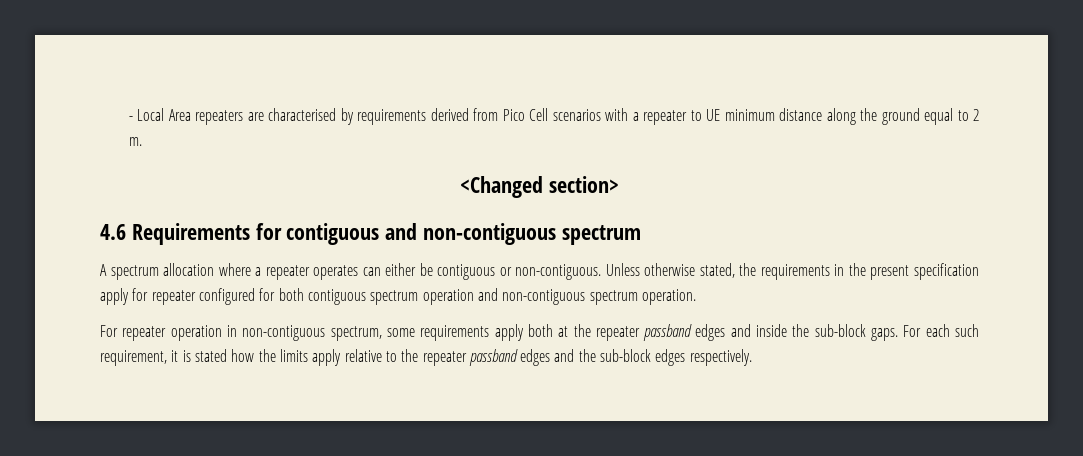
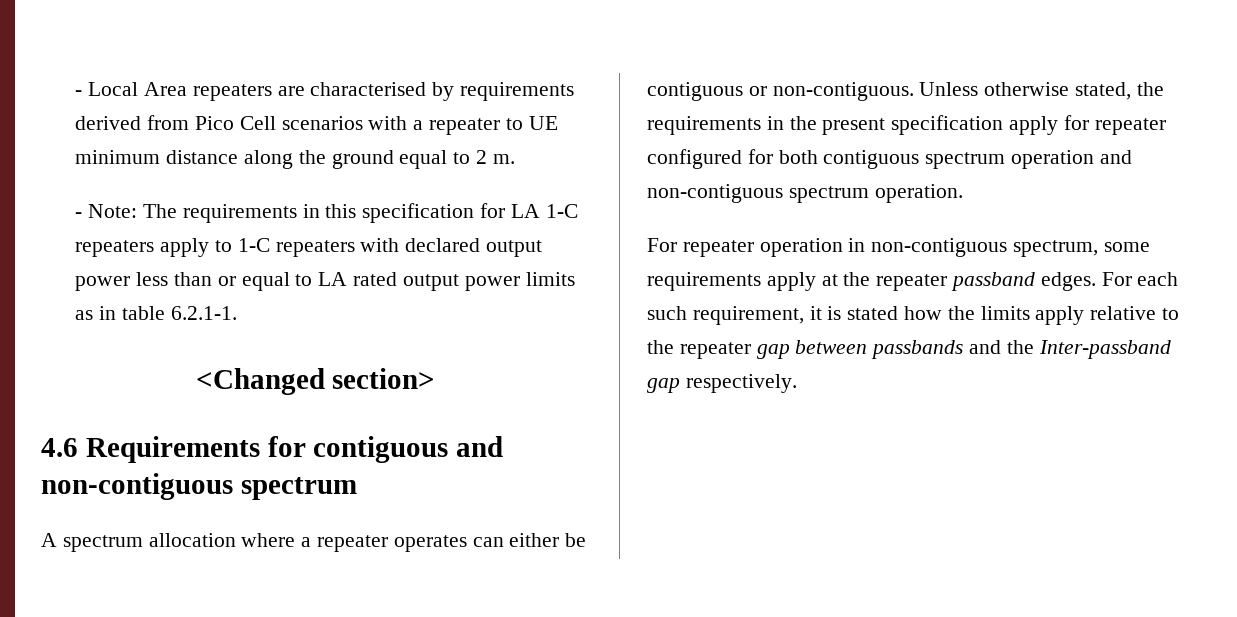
(142, 141) none -> [75,203,578,223] [75,238,543,257] [75,272,575,291] [75,306,237,320] // - Note: The requirements in this specification for LA 1-C repeaters apply to 1-C repeaters with declared output power less than or equal to LA rated output power limits as in table 6.2.1-1.
[527,324,553,337] both -> (816, 281) none
[695,324,899,341] edges and inside the sub-block gaps. -> [1040,272,1096,291] edges.
[468,349,686,366] passband edges and the sub-block edges -> [756,340,1171,359] [647,378,680,393] gap between passbands and the Inter-passband gap

